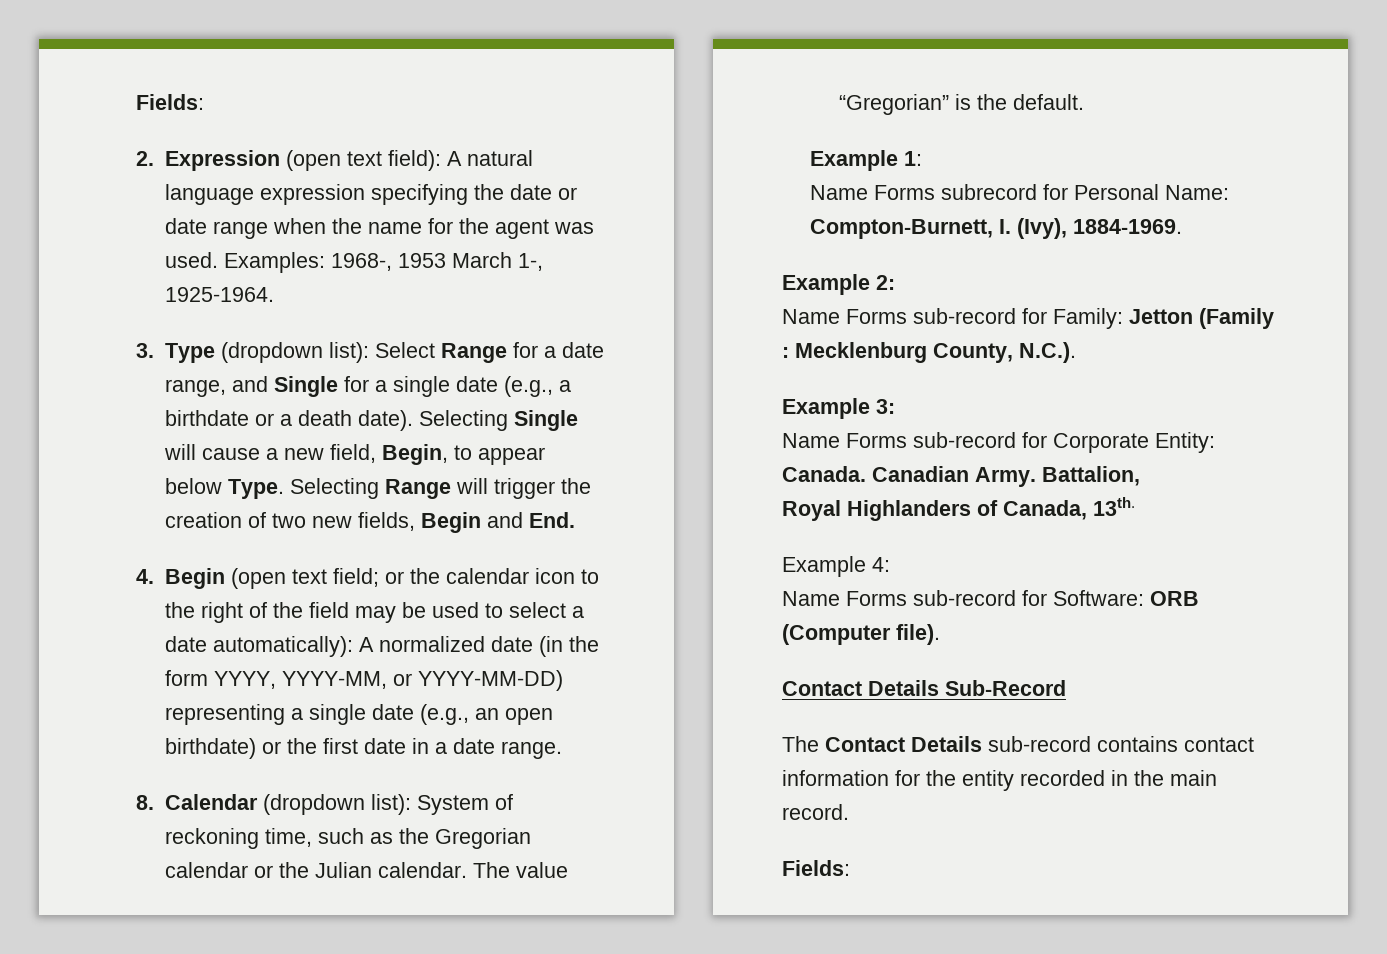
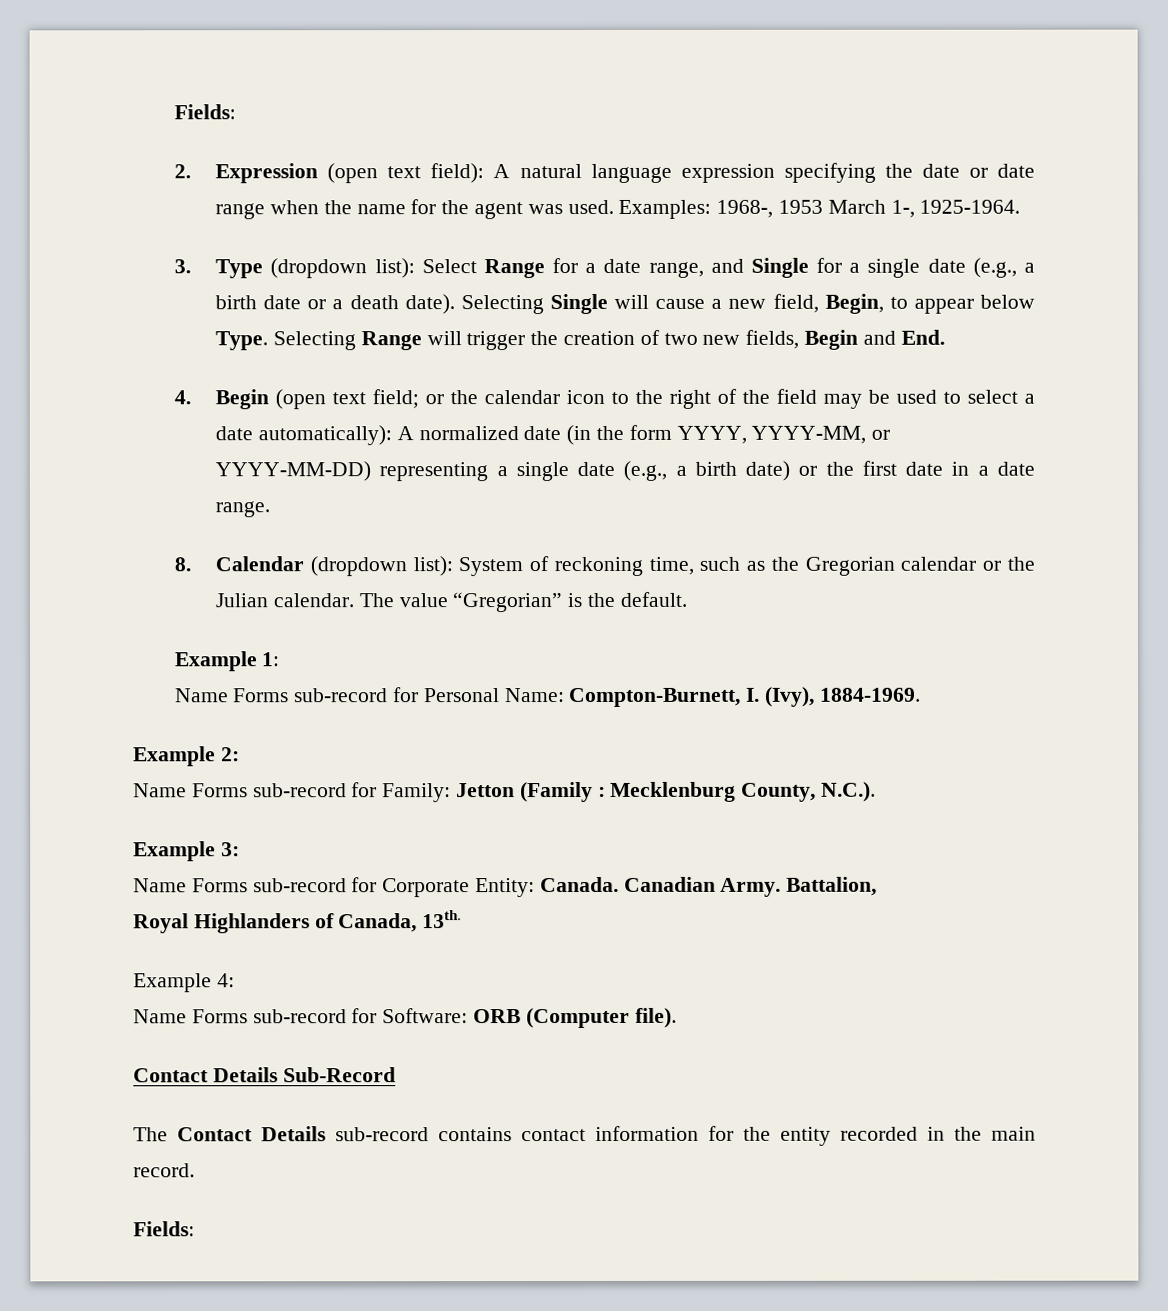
[164,410,249,426] birthdate -> [215,295,302,310] birth date
[474,708,553,725] [164,738,256,759] an open birthdate) -> [675,460,791,481] a birth date)
[941,184,1038,200] subrecord -> [294,688,389,703] sub-record

